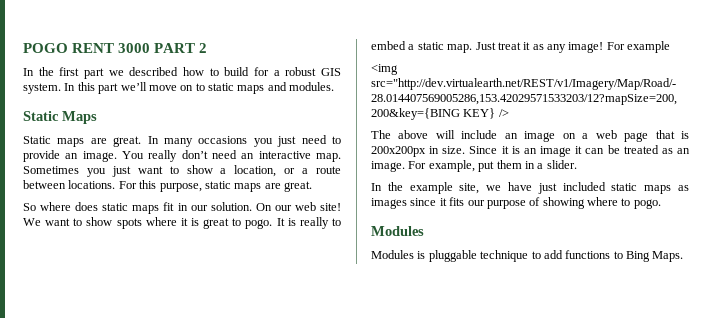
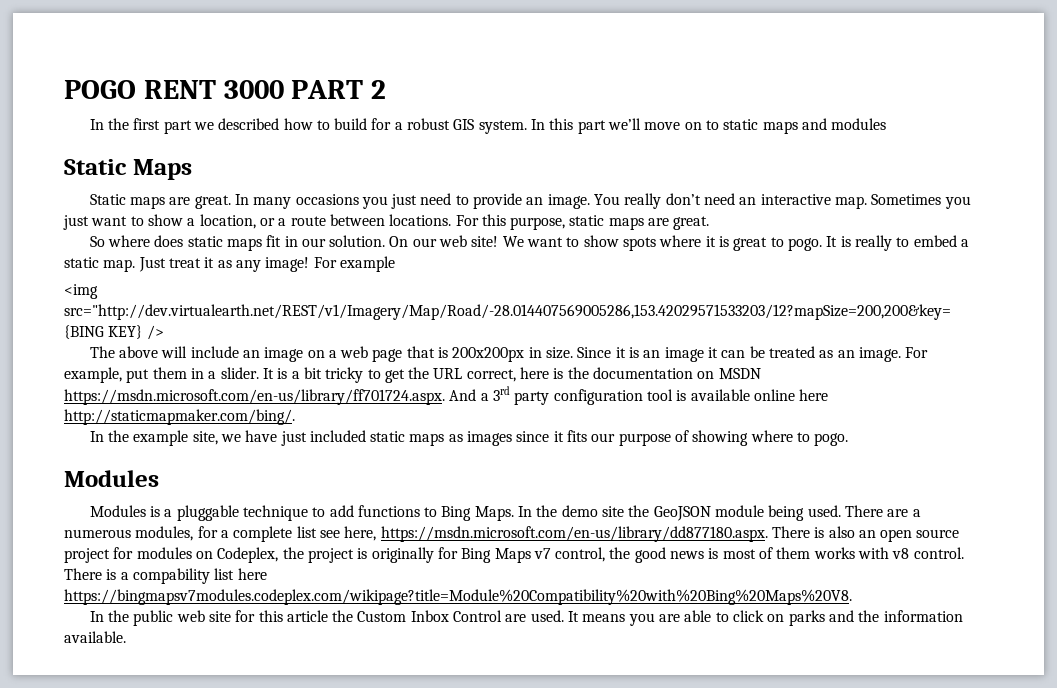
[289,82,335,91] modules. -> [831,118,887,130] modules
(577, 164) none -> [262,367,761,383] [64,386,829,405] [64,409,295,425] It is a bit tricky to get the URL correct, here is the documentation on MSDN https://msdn.microsoft.com/en-us/library/ff701724.aspx. And a 3rd party configuration tool is available online here http://staticmapmaker.com/bing/.
(426, 255) none -> [164,509,173,517] a
(684, 256) none -> [518,505,921,521] [64,526,960,542] [64,547,964,563] [64,568,267,584] [64,589,852,605] [89,610,963,626] [64,631,126,643] In the demo site the GeoJSON module being used. There are a numerous modules, for a complete list see here, https://msdn.microsoft.com/en-us/library/dd877180.aspx. There is also an open source project for modules on Codeplex, the project is originally for Bing Maps v7 control, the good news is most of them works with v8 control. There is a compability list here https://bingmapsv7modules.codeplex.com/wikipage?title=Module%20Compatibility%20with%20Bing%20Maps%20V8. // In the public web site for this article the Custom Inbox Control are used. It means you are able to click on parks and the information available.

